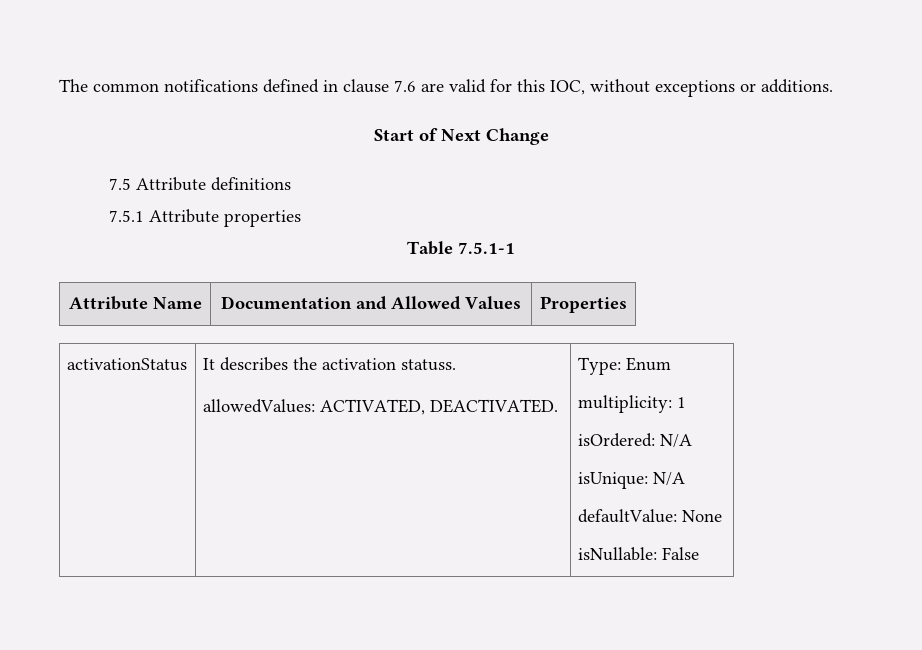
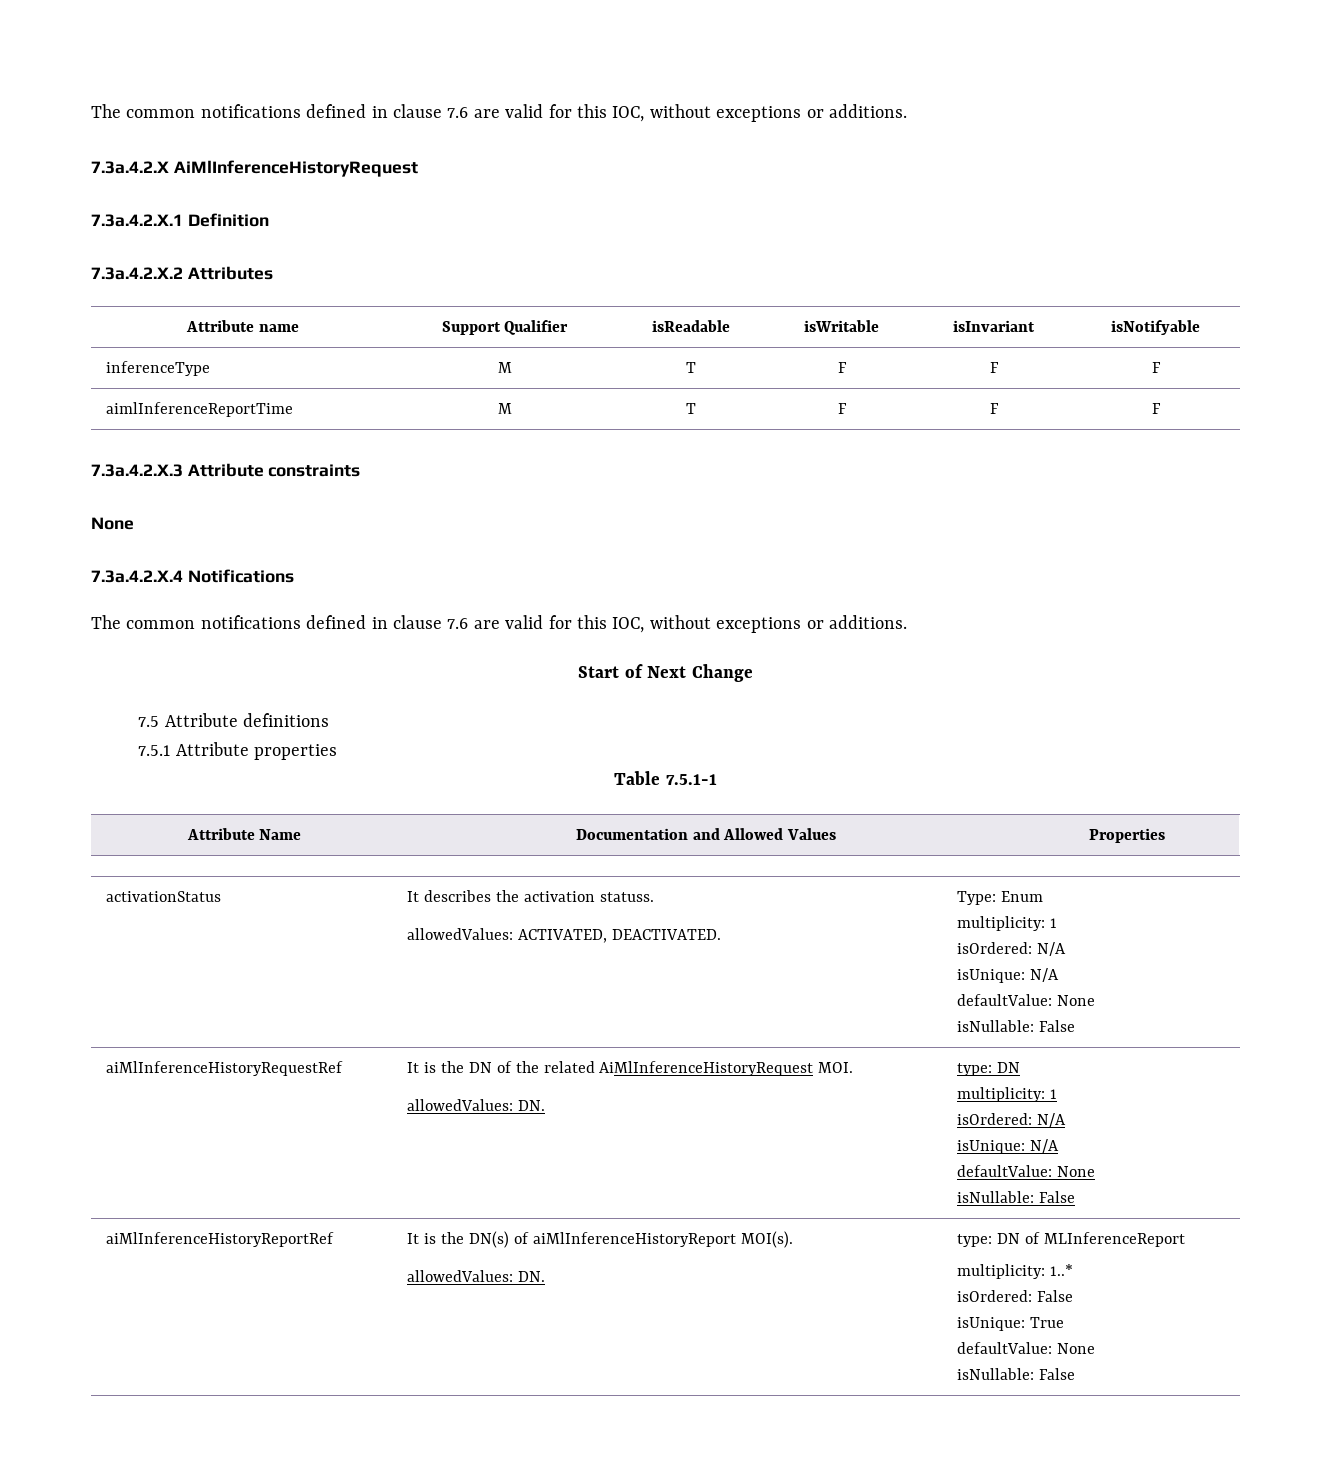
(833, 86) none -> [91,160,418,177] [91,213,269,227] [91,266,273,280] [186,320,299,332] [441,320,569,335] [652,320,730,332] [804,320,879,332] [953,320,1035,332] [1111,320,1200,335] [106,361,211,376] [497,362,512,373] [686,362,696,373] [837,362,847,373] [989,362,999,373] [1151,362,1161,373] [106,402,294,417] [497,403,512,414] [686,403,696,414] [837,403,847,414] [989,403,999,414] [1151,403,1161,414] [91,463,361,477] [91,517,134,530] [91,569,294,583] [91,615,907,633] // 7.3a.4.2.X AiMlInferenceHistoryRequest // 7.3a.4.2.X.1 Definition // 7.3a.4.2.X.2 Attributes // Attribute name | Support Qualifier | isReadable | isWritable | isInvariant | isNotifyable // inferenceType | M | T | F | F | F // aimlInferenceReportTime | M | T | F | F | F // 7.3a.4.2.X.3 Attribute constraints // None // 7.3a.4.2.X.4 Notifications // The common notifications defined in clause 7.6 are valid for this IOC, without exceptions or additions.
(699, 553) none -> [106,1061,344,1076] [407,1061,854,1076] [407,1099,546,1111] [957,1062,1021,1076] [957,1087,1058,1102] [957,1113,1067,1127] [957,1139,1060,1154] [957,1165,1096,1177] [957,1191,1076,1203] [106,1232,335,1247] [407,1231,793,1248] [407,1270,546,1282] [957,1232,1186,1247] [957,1264,1074,1279] [957,1290,1074,1302] [957,1317,1065,1331] [957,1342,1096,1354] [957,1368,1076,1380] // aiMlInferenceHistoryRequestRef | It is the DN of the related AiMlInferenceHistoryRequest MOI. // allowedValues: DN. | type: DN // multiplicity: 1 // isOrdered: N/A // isUnique: N/A // defaultValue: None // isNullable: False // aiMlInferenceHistoryReportRef | It is the DN(s) of aiMlInferenceHistoryReport MOI(s). // allowedValues: DN. | type: DN of MLInferenceReport // multiplicity: 1..* // isOrdered: False // isUnique: True // defaultValue: None // isNullable: False

